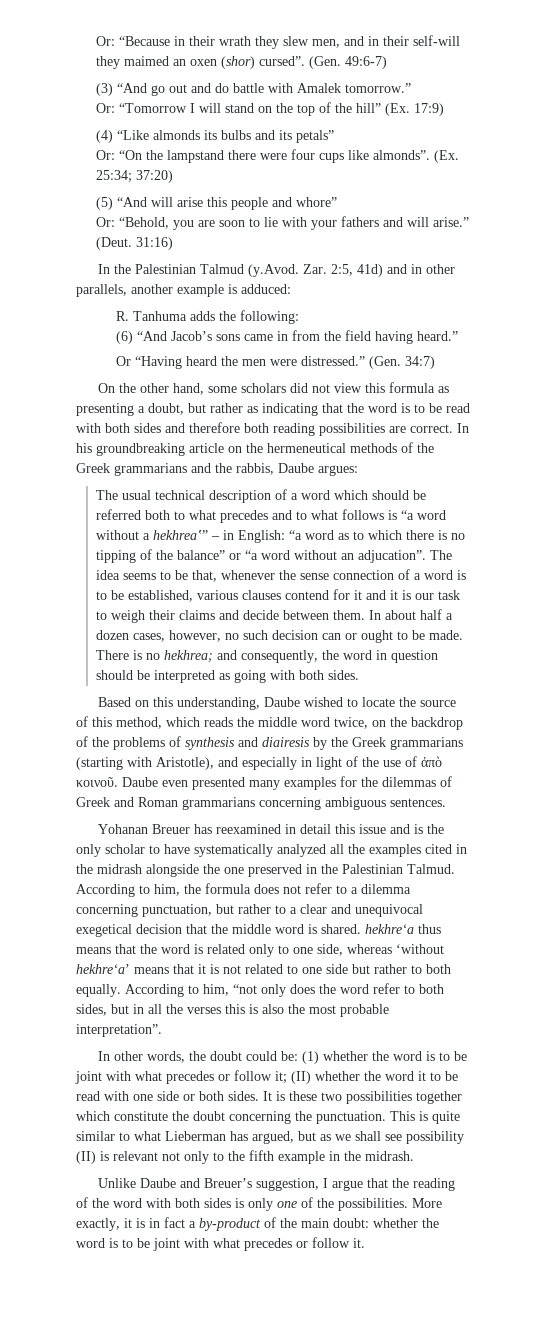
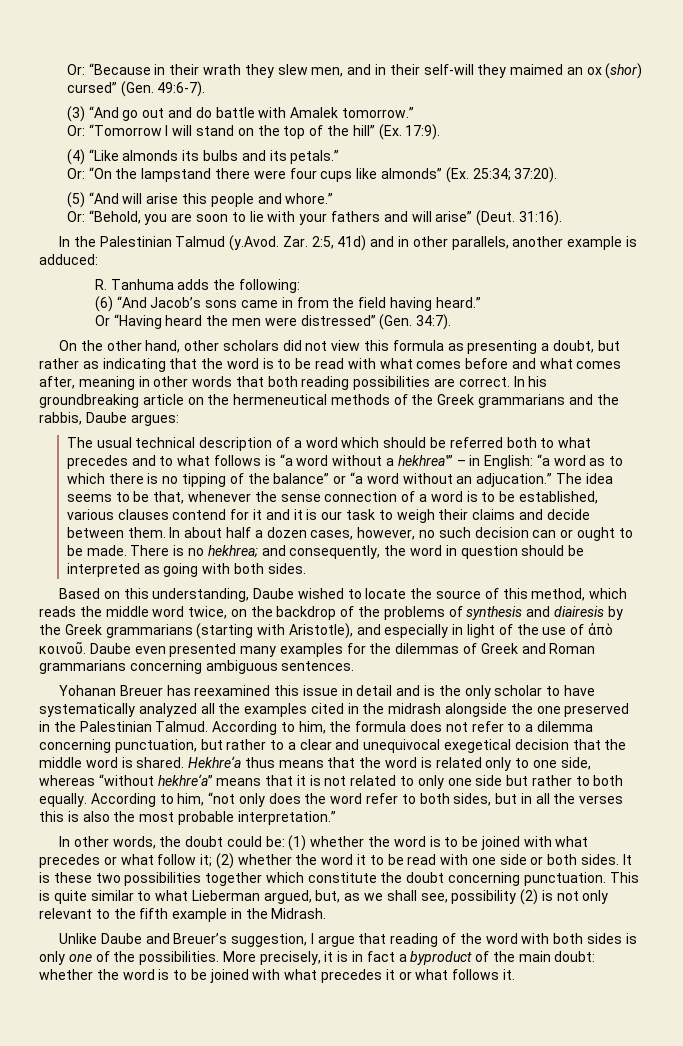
[189,56,387,69] oxen (shor) cursed”. (Gen. 49:6-7) -> [586,63,643,79] [66,81,206,97] ox (shor) cursed” (Gen. 49:6-7).
[413,103,444,116] 17:9) -> [405,124,441,140] 17:9).
[295,130,334,143] petals” -> [290,150,340,164] petals.”
[372,150,430,160] almonds”. -> [380,168,442,179] almonds”
[135,170,173,183] 37:20) -> [514,167,558,183] 37:20).
[295,197,337,207] whore” -> [285,193,334,204] whore.”
[432,217,469,227] [95,237,173,250] arise.” (Deut. 31:16) -> [435,210,562,226] arise” (Deut. 31:16).
[300,356,435,369] distressed.” (Gen. 34:7) -> [300,314,452,330] distressed” (Gen. 34:7).
[208,386,238,393] some -> [184,340,220,351] other
[105,422,240,433] both sides and therefore -> [379,358,622,369] [39,376,264,390] what comes before and what comes after, meaning in other words that
[357,550,426,563] adjucation”. -> [476,473,553,487] adjucation.”
[285,824,387,834] in detail this issue -> [274,685,393,696] this issue in detail
[365,924,414,934] hekhre‘a -> [188,756,242,768] Hekhre‘a
[396,944,444,954] [76,964,130,974] ‘without hekhre‘a’ -> [98,774,213,786] “without hekhre‘a”
(298, 969) none -> [417,775,444,789] only
[76,1024,162,1037] interpretation”. -> [237,811,336,825] interpretation.”
[75,1071,230,1084] joint with what precedes or -> [480,836,589,850] [39,854,154,868] joined with what precedes or what
[291,1071,311,1084] (II) -> [215,853,234,869] (2)
[295,1111,312,1121] the -> (521, 879) none
[230,1131,464,1144] [76,1151,158,1164] has argued, but as we shall see possibility (II) is relevant -> [263,889,553,905] argued, but, as we shall see, possibility (2) is
(209, 1157) none -> [39,908,92,919] relevant
[365,1151,414,1161] midrash. -> [271,908,327,919] Midrash.
[392,1178,410,1188] the -> (387, 938) none
[76,1218,120,1231] exactly, -> [259,951,321,965] precisely,
[199,1218,261,1231] by-product -> [410,951,473,965] byproduct
[153,1237,350,1251] joint with what precedes or follow -> [209,969,500,983] joined with what precedes it or what follows

